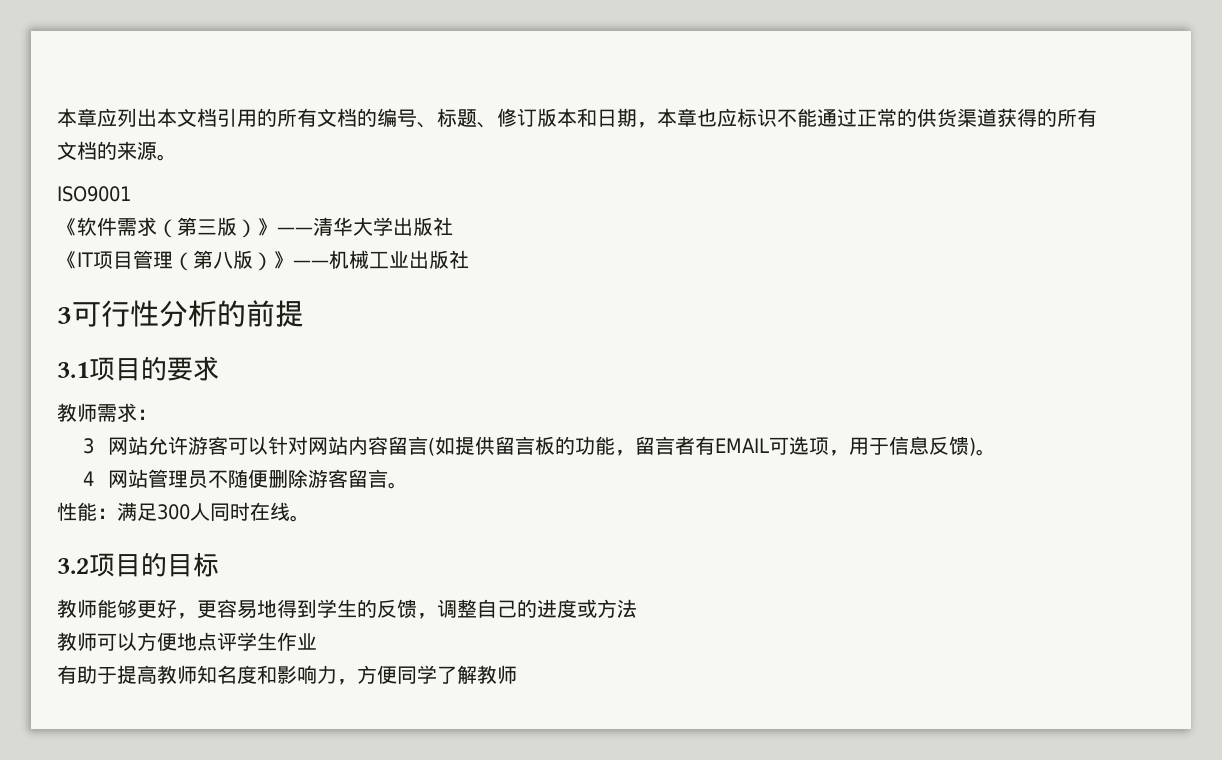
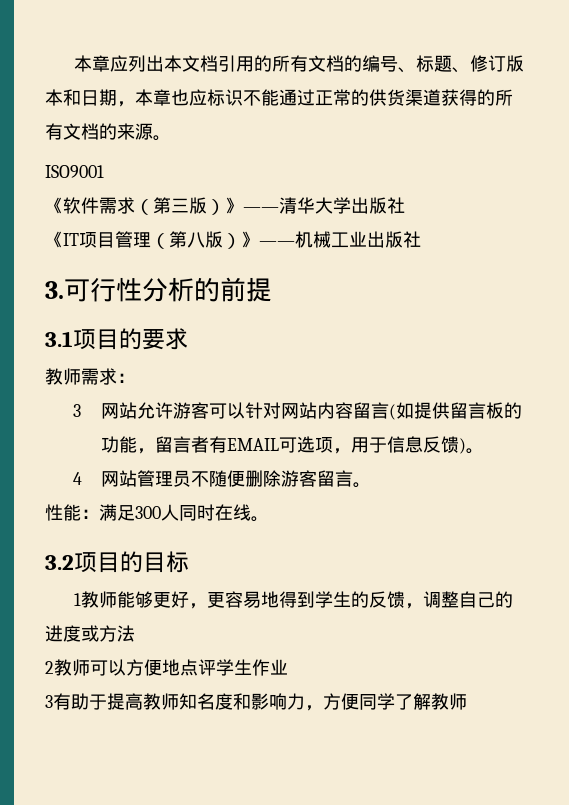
[57,307,72,324] 3 -> [45,281,64,299] 3.
(219, 564) none -> [73,593,81,606] 1
(637, 608) none -> [45,661,54,674] 2
(317, 641) none -> [45,695,53,708] 3

